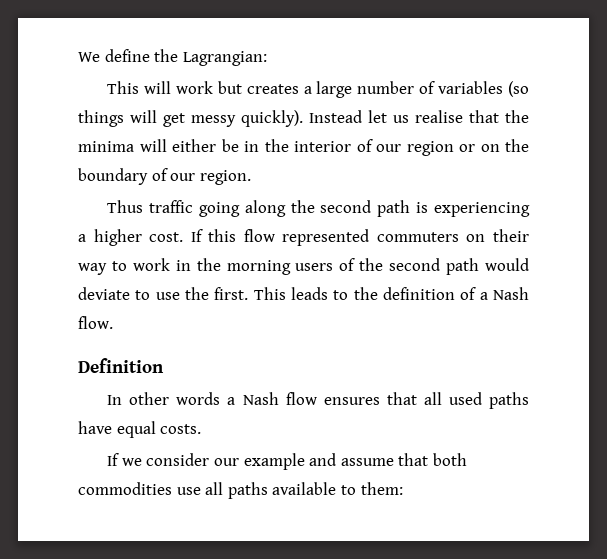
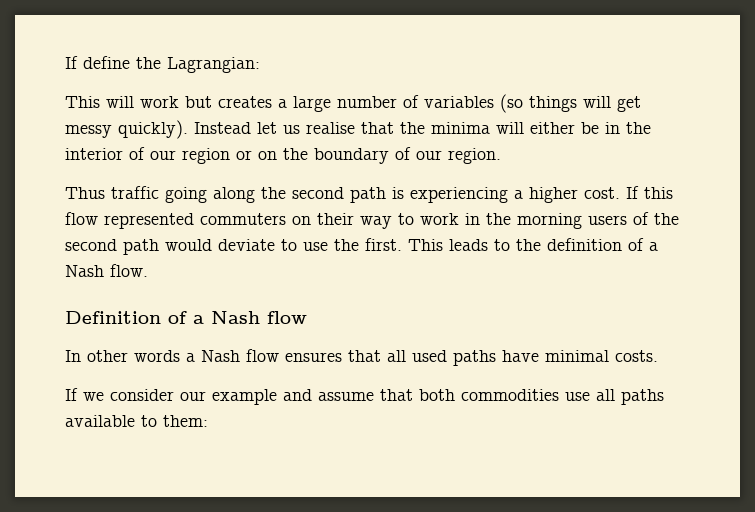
[78,52,100,62] We -> [65,56,78,69] If
(164, 365) none -> [168,311,307,324] of a Nash flow
[116,421,156,438] equal -> [545,350,609,362] minimal

